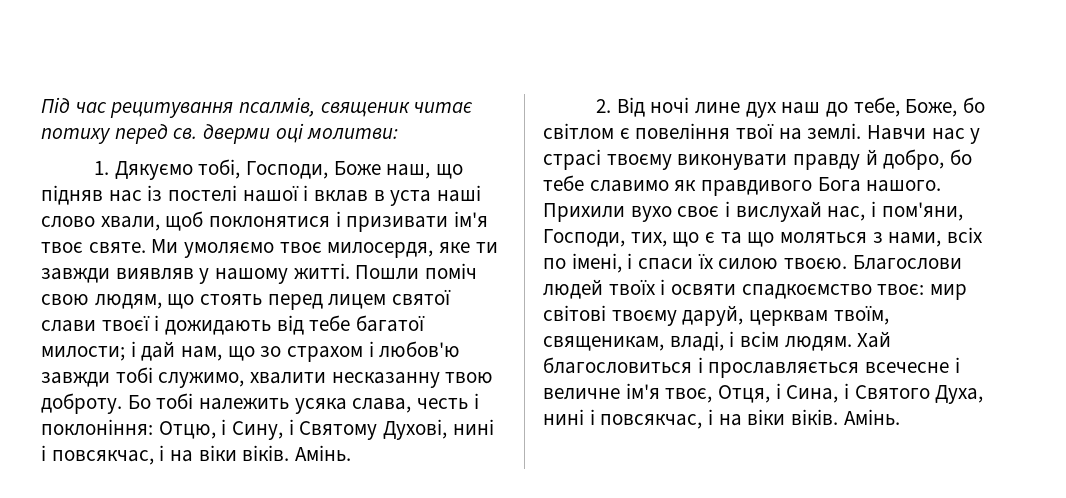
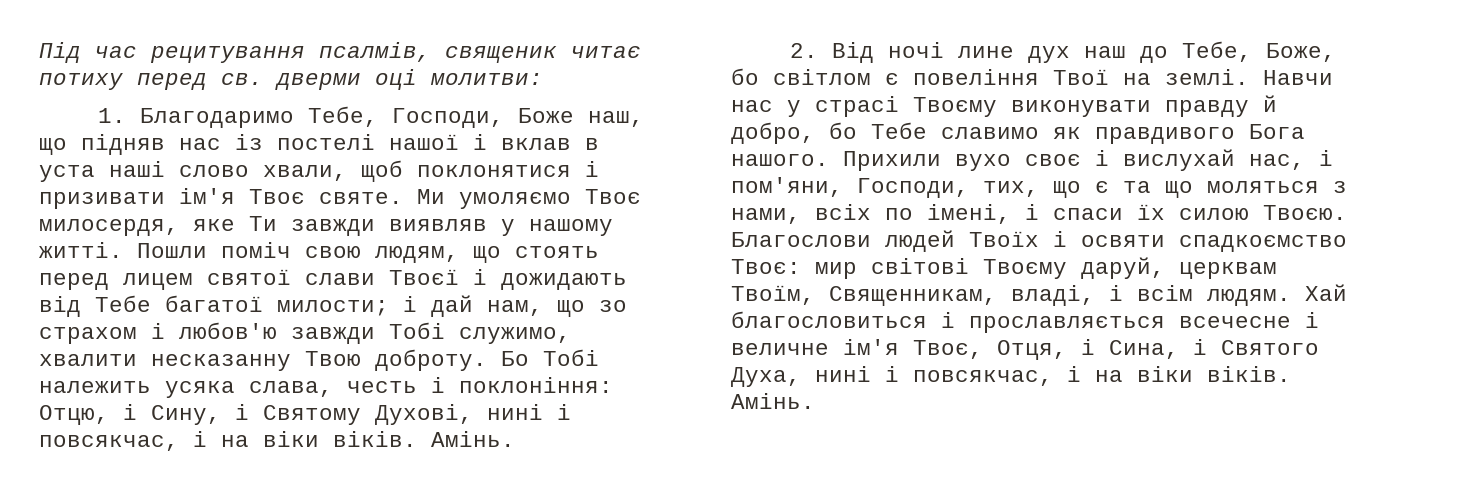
[114,159,241,180] Дякуємо тобі, -> [139,106,378,128] Благодаримо Тебе,
[41,242,83,253] твоє -> [249,189,305,204] Твоє
[279,242,322,253] твоє -> [585,189,641,204] Твоє
[475,242,498,253] ти -> [249,216,277,231] Ти
[101,315,150,331] твоєї -> [389,269,459,285] Твоєї
[309,315,351,331] тебе -> [95,295,151,312] Тебе
[115,367,153,383] тобі -> [389,322,445,339] Тобі
[445,372,494,384] твою -> [305,351,361,366] Твою
[156,393,194,409] тобі -> [543,349,599,366] Тобі
[853,97,900,117] тебе, -> [1181,41,1252,62] Тебе,
[736,123,775,139] твої -> [1053,69,1109,85] Твої
[606,154,672,170] твоєму -> [913,97,997,117] Твоєму
[543,175,584,191] тебе -> [871,122,927,139] Тебе
[784,258,848,270] твоєю. -> [1263,205,1347,220] Твоєю.
[608,279,656,295] твоїх -> [969,231,1039,247] Твоїх
[877,284,925,295] твоє: -> [731,259,801,274] Твоє:
[611,310,677,326] твоєму -> [983,259,1067,279] Твоєму
[833,305,889,325] [543,336,664,351] твоїм, священикам, -> [731,285,997,306] Твоїм, Священникам,
[665,388,713,403] твоє, -> [913,340,983,359] Твоє,

